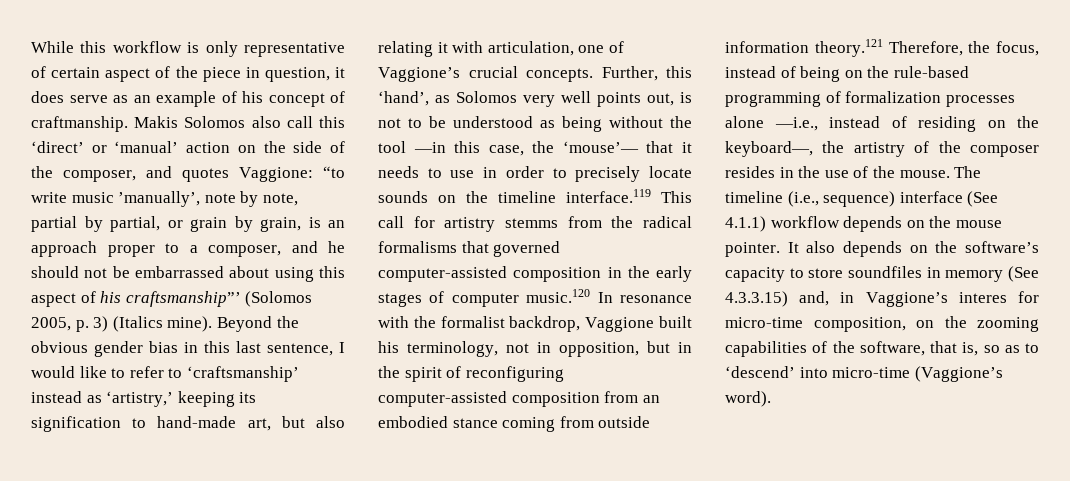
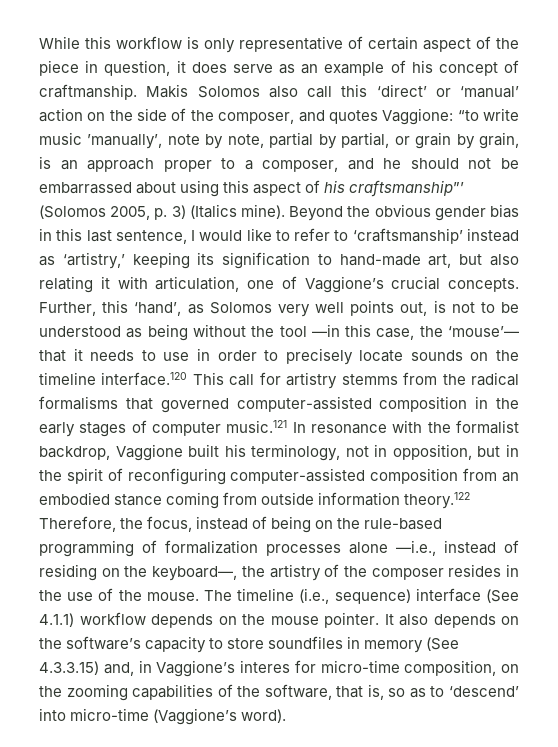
[566,189,651,203] interface.119 -> [101,372,188,386] interface.120
[526,289,591,303] music.120 -> [226,420,288,433] music.121
[814,39,883,57] theory.121 -> [404,492,471,509] theory.122

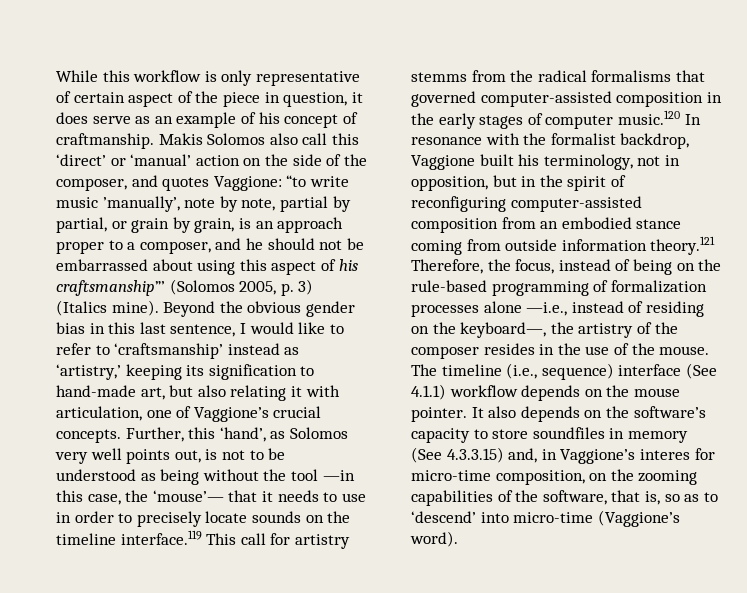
[101,372,188,386] interface.120 -> [120,530,202,545] interface.119
[226,420,288,433] music.121 -> [617,110,680,125] music.120
[404,492,471,509] theory.122 -> [650,236,716,255] theory.121

